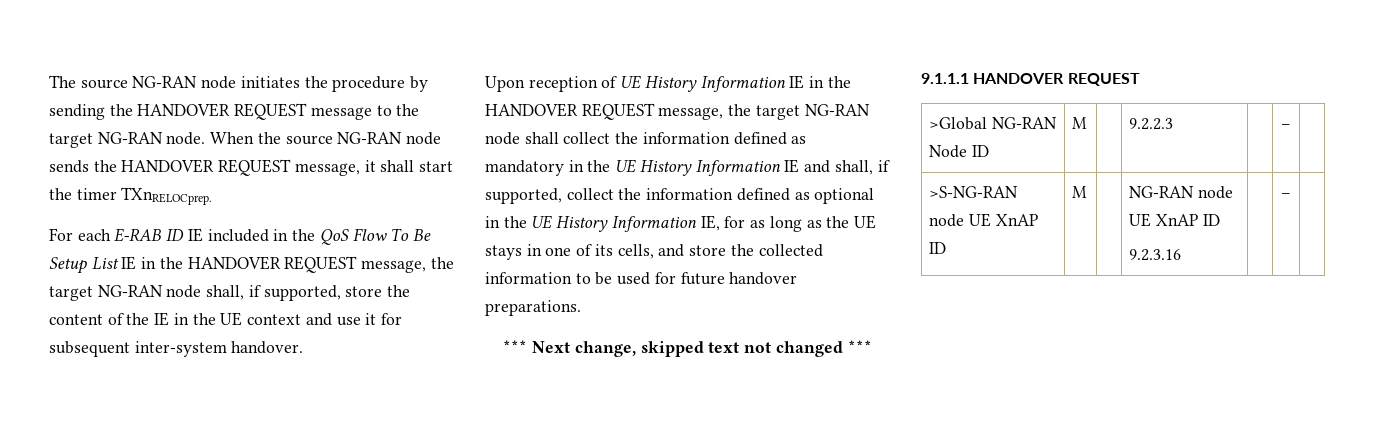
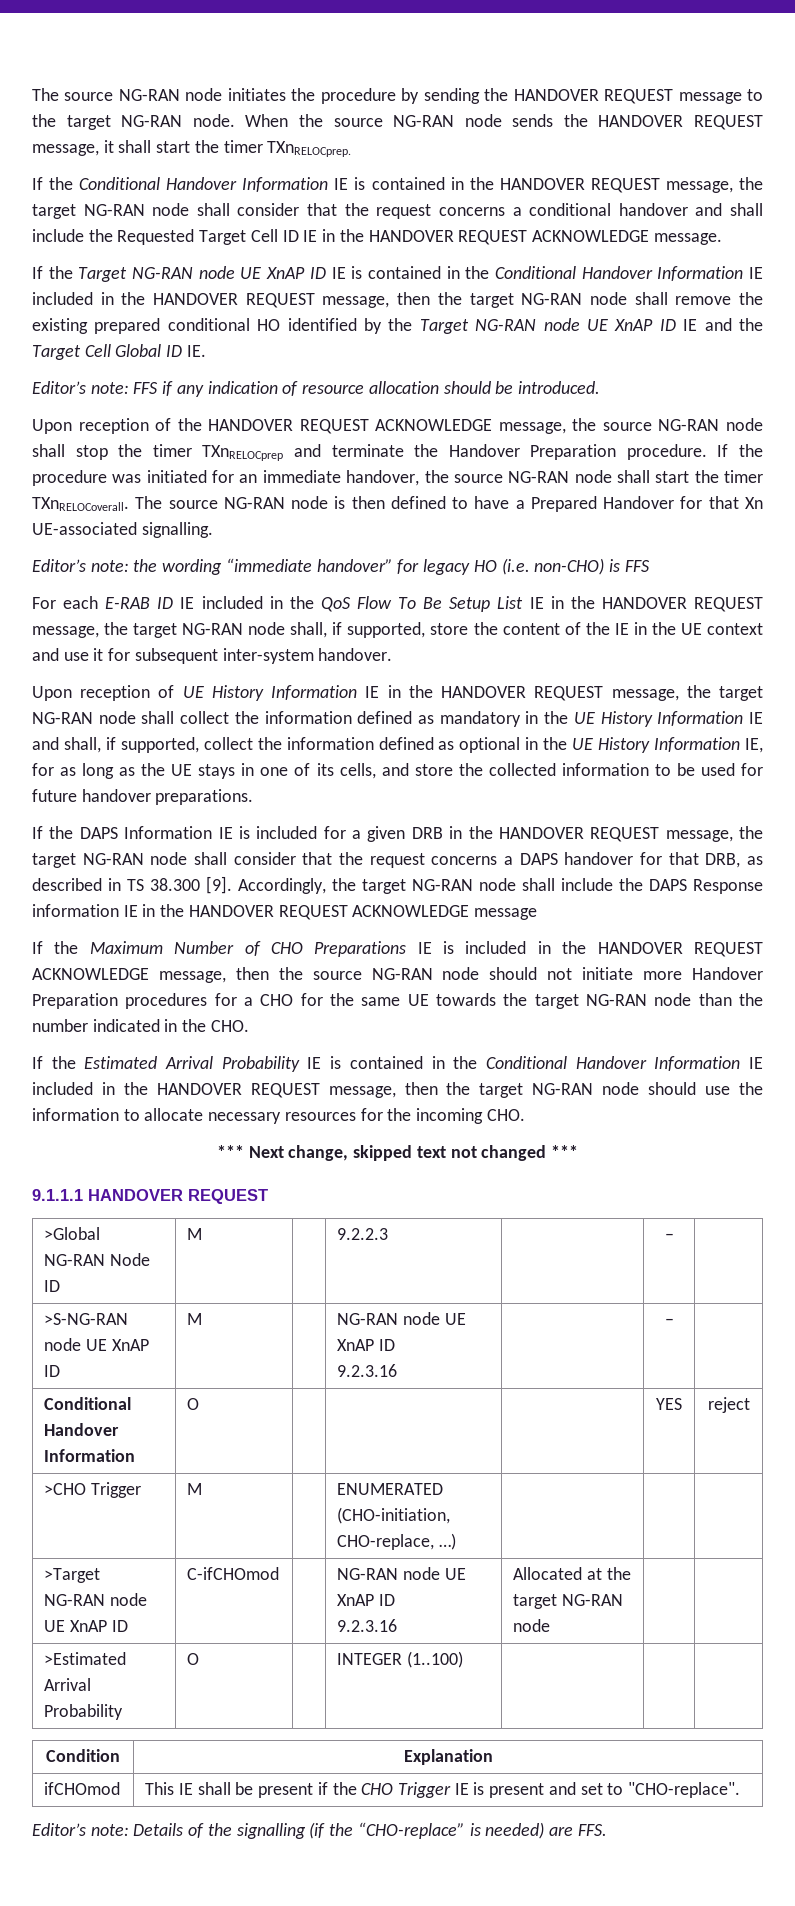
(213, 196) none -> [32,177,764,193] [32,203,764,219] [32,229,722,245] [32,266,763,282] [32,292,764,308] [32,318,763,334] [32,344,206,360] [32,381,600,397] [32,418,763,434] [32,444,764,461] [32,470,764,486] [32,496,763,512] [32,522,213,538] [32,558,650,575] // If the Conditional Handover Information IE is contained in the HANDOVER REQUEST message, the target NG-RAN node shall consider that the request concerns a conditional handover and shall include the Requested Target Cell ID IE in the HANDOVER REQUEST ACKNOWLEDGE message. // If the Target NG-RAN node UE XnAP ID IE is contained in the Conditional Handover Information IE included in the HANDOVER REQUEST message, then the target NG-RAN node shall remove the existing prepared conditional HO identified by the Target NG-RAN node UE XnAP ID IE and the Target Cell Global ID IE. // Editor’s note: FFS if any indication of resource allocation should be introduced. // Upon reception of the HANDOVER REQUEST ACKNOWLEDGE message, the source NG-RAN node shall stop the timer TXnRELOCprep and terminate the Handover Preparation procedure. If the procedure was initiated for an immediate handover, the source NG-RAN node shall start the timer TXnRELOCoverall. The source NG-RAN node is then defined to have a Prepared Handover for that Xn UE-associated signalling. // Editor’s note: the wording “immediate handover” for legacy HO (i.e. non-CHO) is FFS
(581, 308) none -> [32,826,763,842] [32,852,763,868] [32,876,763,894] [32,904,538,920] [32,941,764,957] [32,967,763,983] [32,993,763,1009] [32,1019,249,1032] [32,1056,764,1072] [32,1082,763,1098] [32,1108,525,1124] // If the DAPS Information IE is included for a given DRB in the HANDOVER REQUEST message, the target NG-RAN node shall consider that the request concerns a DAPS handover for that DRB, as described in TS 38.300 [9]. Accordingly, the target NG-RAN node shall include the DAPS Response information IE in the HANDOVER REQUEST ACKNOWLEDGE message // If the Maximum Number of CHO Preparations IE is included in the HANDOVER REQUEST ACKNOWLEDGE message, then the source NG-RAN node should not initiate more Handover Preparation procedures for a CHO for the same UE towards the target NG-RAN node than the number indicated in the CHO. // If the Estimated Arrival Probability IE is contained in the Conditional Handover Information IE included in the HANDOVER REQUEST message, then the target NG-RAN node should use the information to allocate necessary resources for the incoming CHO.
(1291, 195) none -> [44,1397,132,1410] [44,1423,120,1436] [44,1449,136,1462] [187,1398,200,1410] [656,1398,682,1410] [707,1397,750,1413] [44,1482,141,1498] [187,1483,203,1495] [337,1483,444,1495] [337,1507,451,1524] [337,1533,456,1550] [44,1568,101,1583] [44,1593,147,1606] [44,1620,128,1632] [187,1567,280,1580] [337,1567,466,1580] [337,1594,395,1606] [337,1619,398,1632] [513,1567,631,1580] [513,1594,623,1609] [513,1619,551,1632] [44,1652,127,1665] [44,1678,92,1691] [44,1704,124,1720] [187,1653,200,1665] [337,1651,463,1668] [46,1749,120,1762] [403,1749,493,1765] [44,1782,121,1795] [145,1782,741,1798] [32,1822,607,1839] // Conditional Handover Information | O | | | | YES | reject // >CHO Trigger | M | | ENUMERATED (CHO-initiation, CHO-replace, …) | | | // >Target NG-RAN node UE XnAP ID | C-ifCHOmod | | NG-RAN node UE XnAP ID // 9.2.3.16 | Allocated at the target NG-RAN node | | // >Estimated Arrival Probability | O | | INTEGER (1..100) | | | // Condition | Explanation // ifCHOmod | This IE shall be present if the CHO Trigger IE is present and set to "CHO-replace". // Editor’s note: Details of the signalling (if the “CHO-replace” is needed) are FFS.

